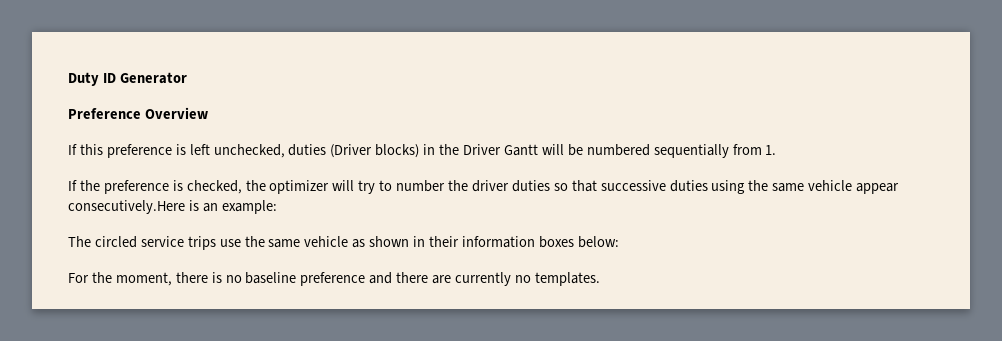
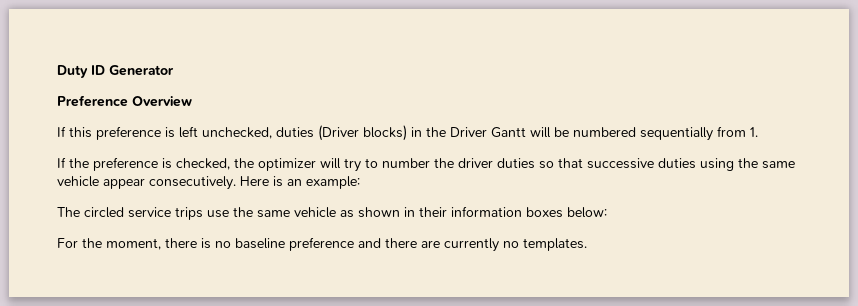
[68,200,185,214] consecutively.Here -> [149,176,269,190] consecutively. Here

